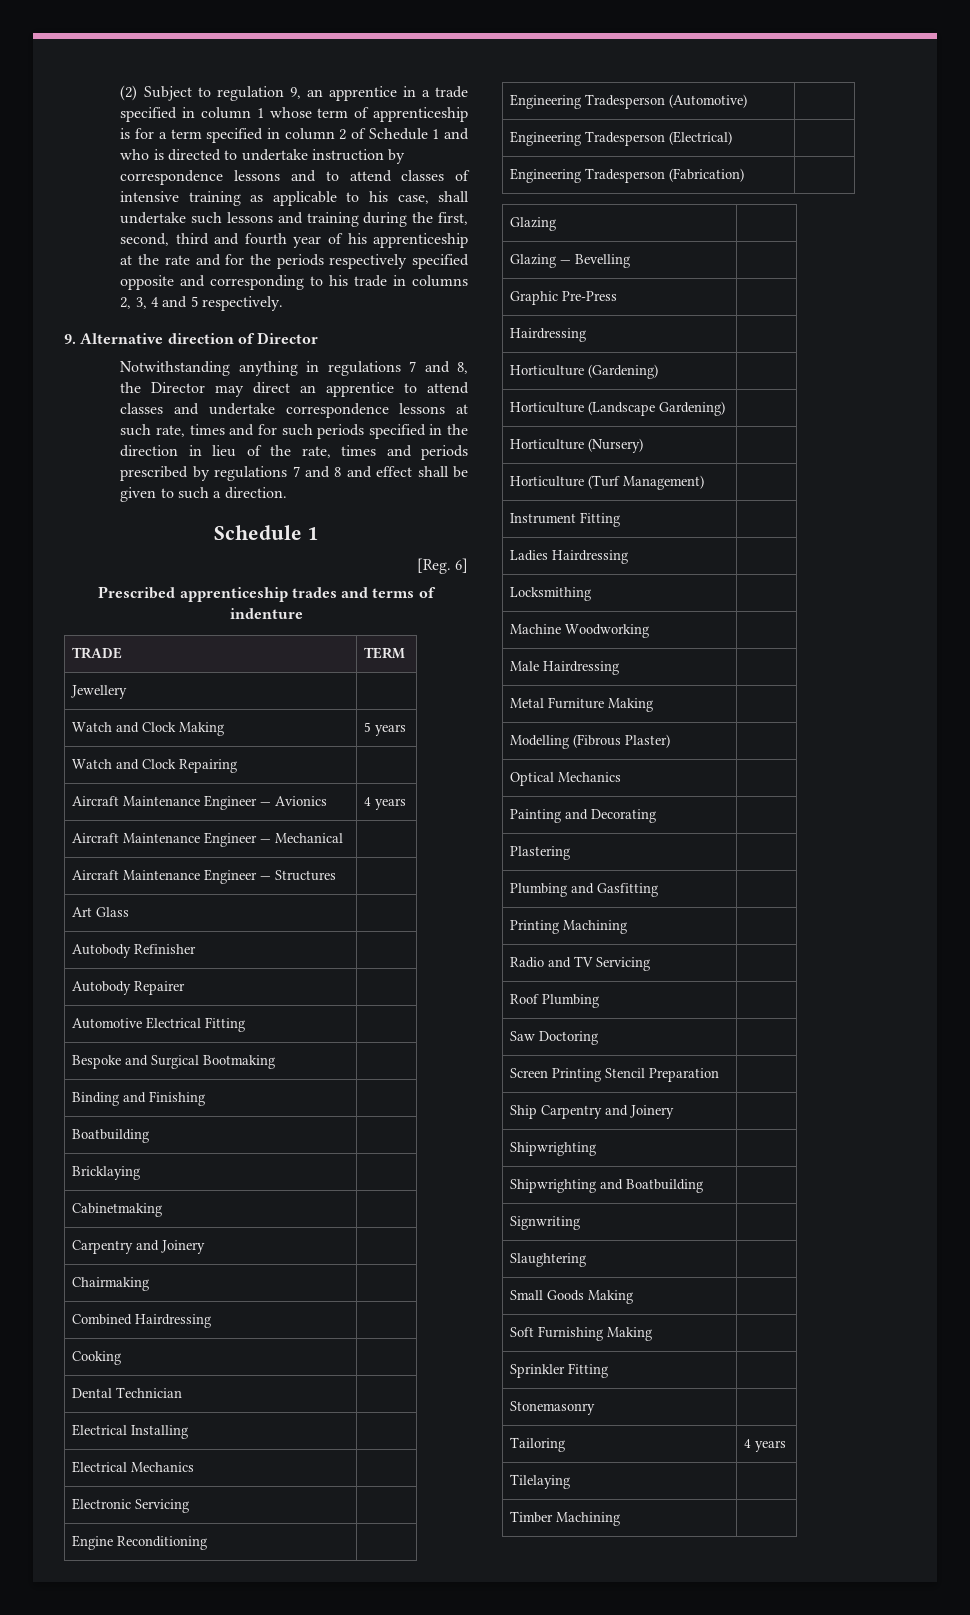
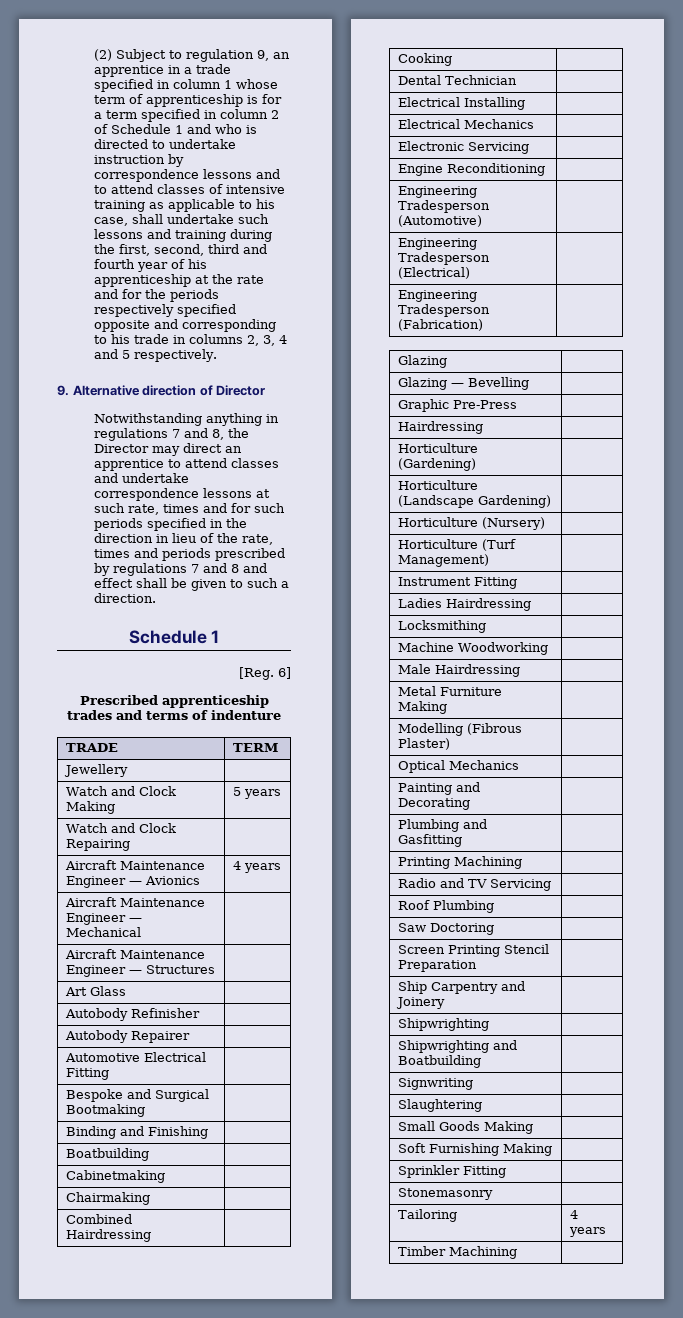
[72,1166,141,1180] // Bricklaying | -> (150, 1154) none
[72,1240,206,1254] // Carpentry and Joinery | -> (166, 1176) none
[510,846,571,860] // Plastering | -> (471, 804) none
[510,1474,571,1489] // Tilelaying | -> (607, 1232) none

